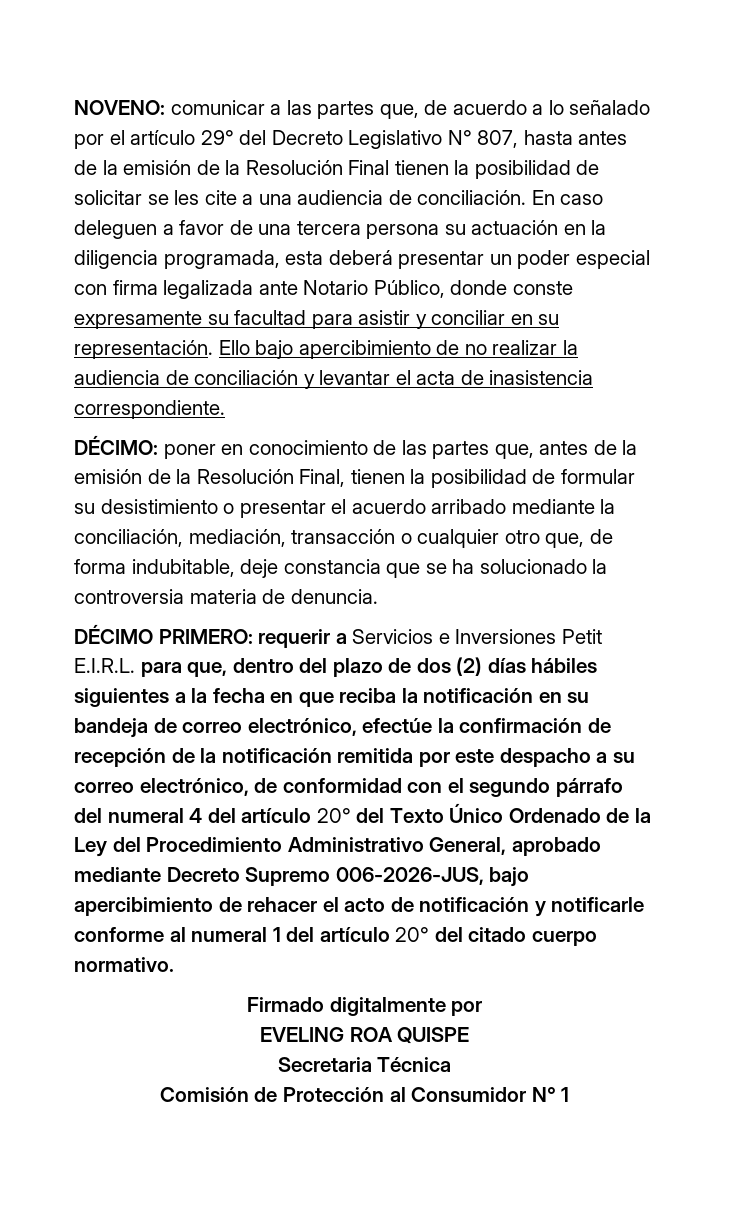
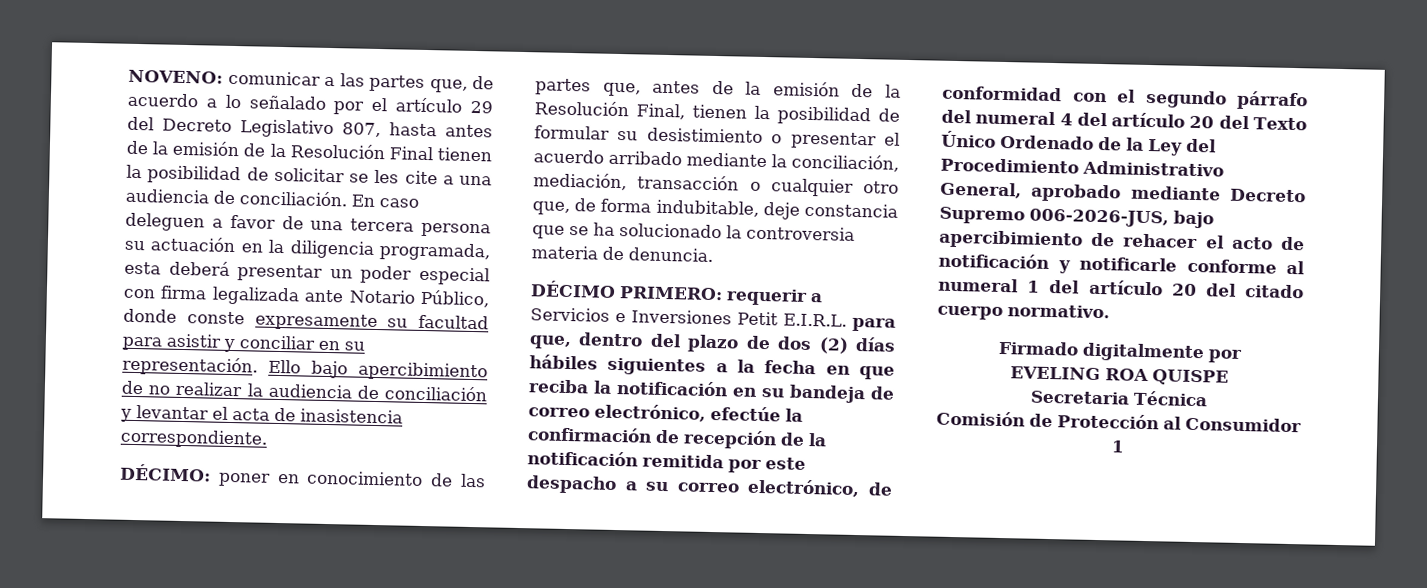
[200,130,234,145] 29° -> [470,100,493,114] 29
[447,130,472,145] N° -> (334, 129) none
[316,808,351,823] 20° -> [1189,115,1215,129] 20
[395,927,430,942] 20° -> [1171,283,1197,297] 20
[531,1087,556,1102] N° -> (1302, 424) none

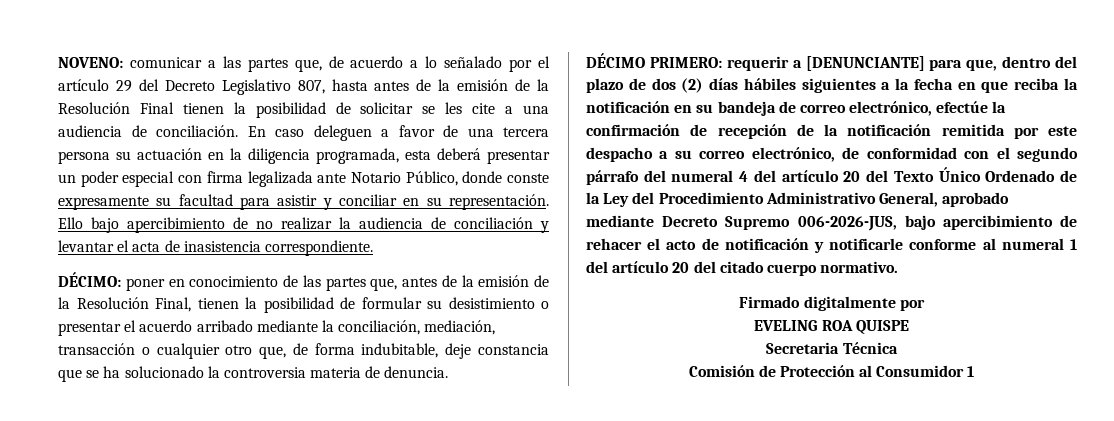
[530,307,847,327] Servicios e Inversiones Petit E.I.R.L. -> [805,56,925,71] [DENUNCIANTE]

